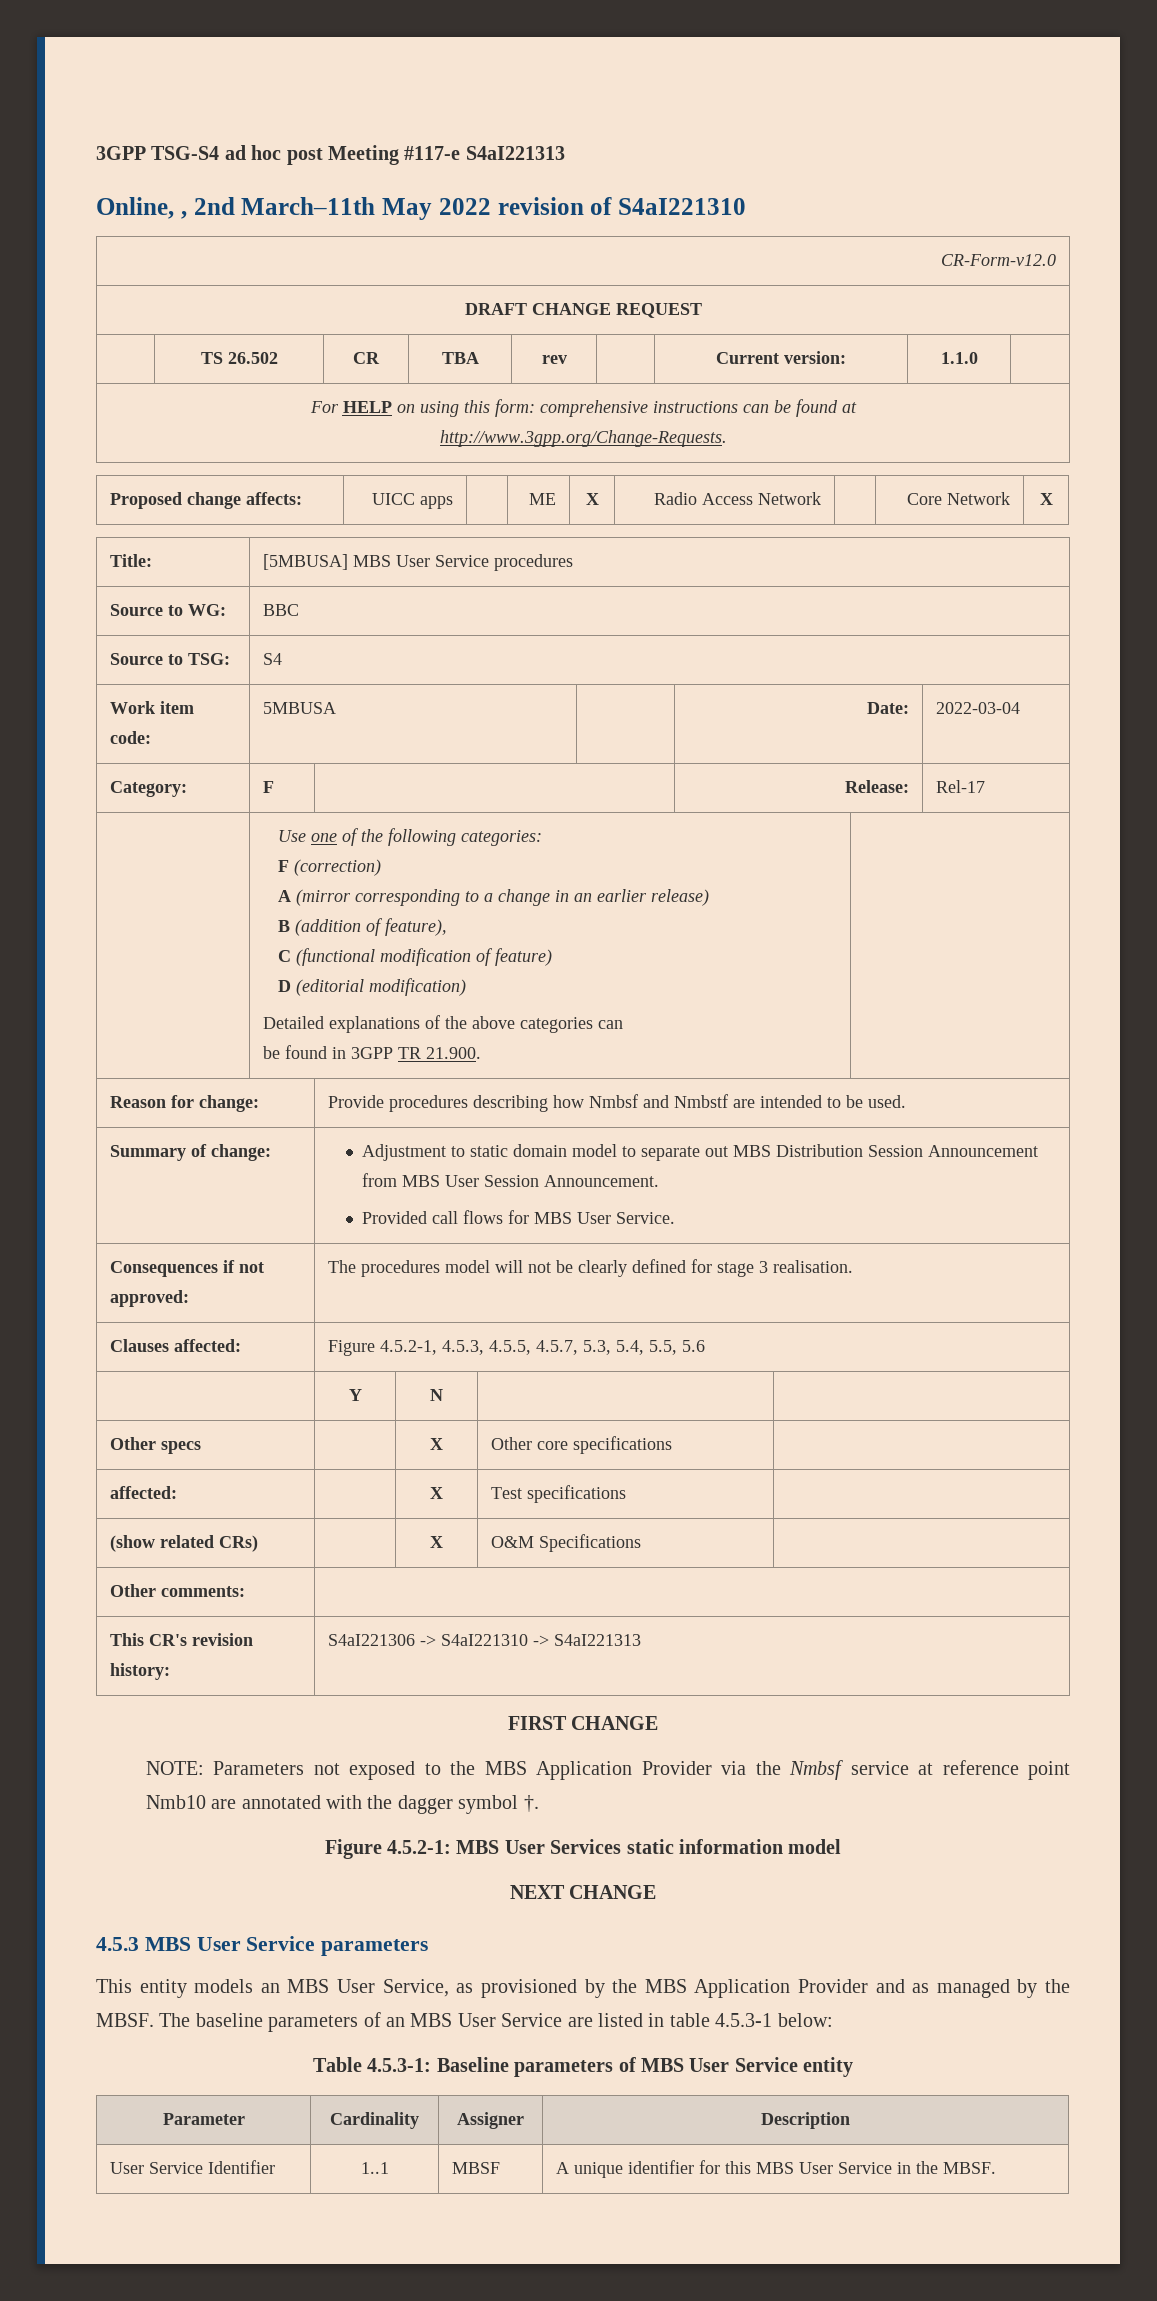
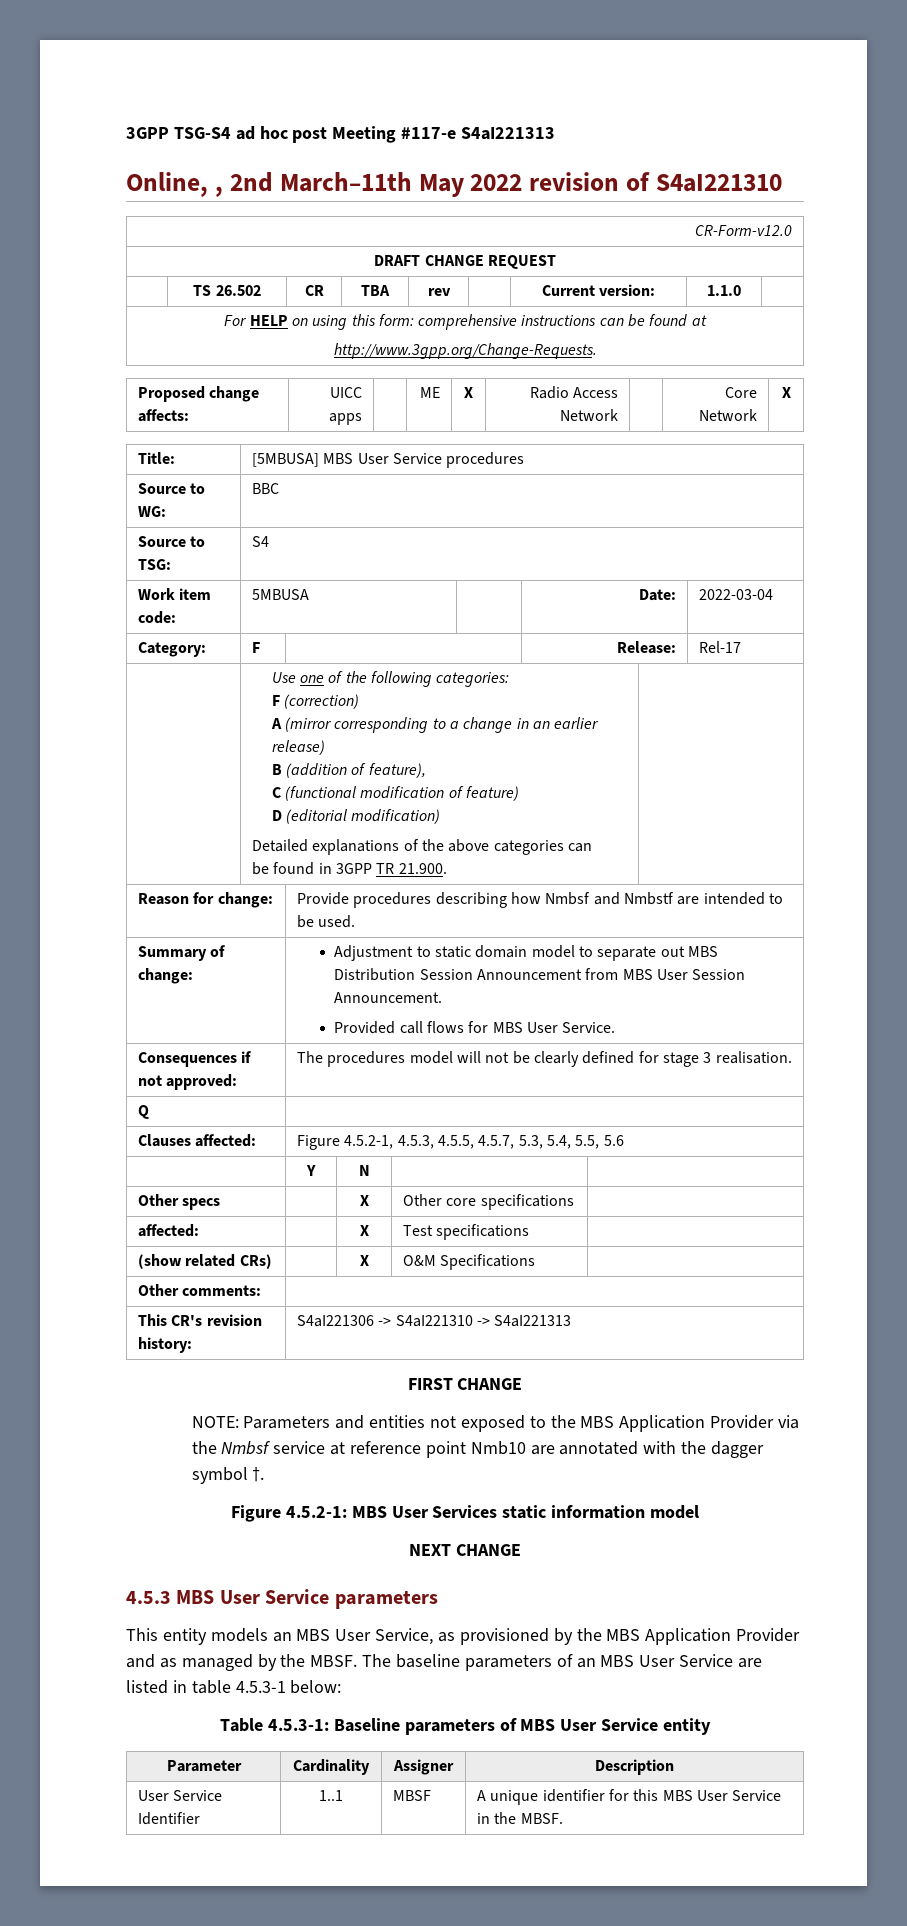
(853, 1266) none -> [138,1105,150,1119] // Q |
(305, 1768) none -> [335,1415,426,1429] and entities

